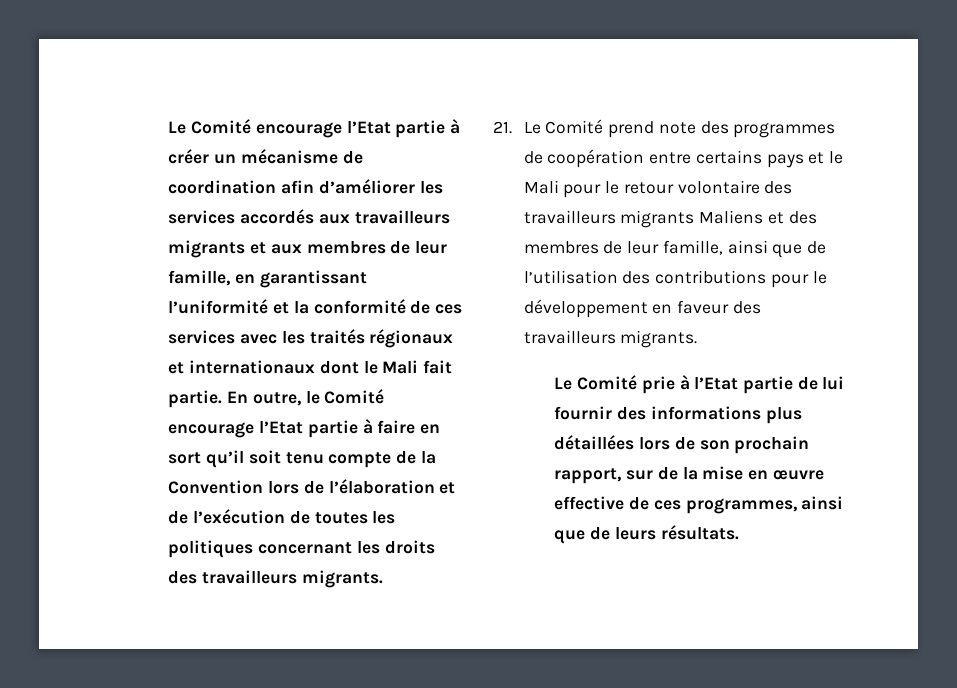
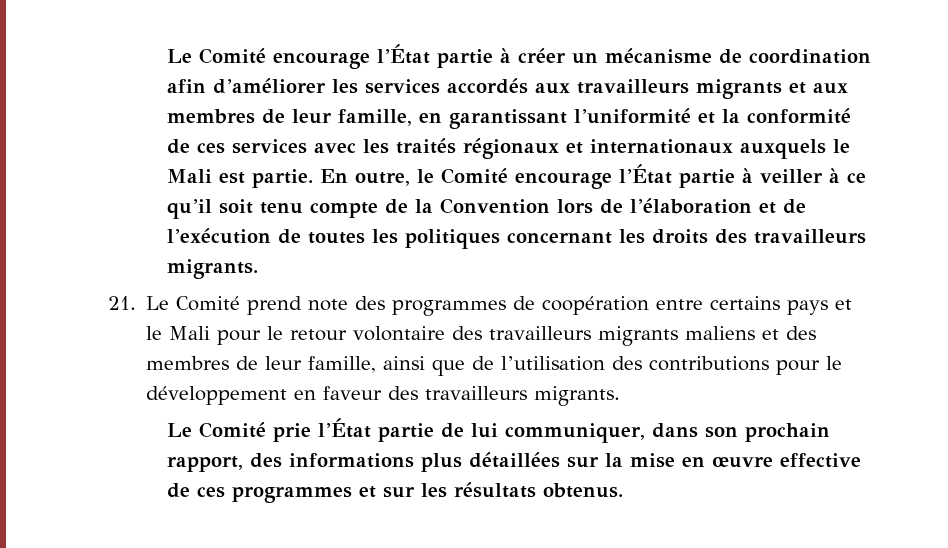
[346,121,391,134] l’Etat -> [376,44,430,64] l’État
[319,360,452,374] dont le Mali fait -> [739,139,850,159] [166,169,245,184] auxquels le Mali est
[259,419,440,438] [168,452,202,464] l’Etat partie à faire en sort -> [618,164,866,188] l’État partie à veiller à ce
[699,210,764,224] Maliens -> [685,326,756,340] maliens
[679,375,739,390] à l’Etat -> [317,418,371,438] l’État
[554,406,802,424] [554,435,810,454] [554,467,678,484] fournir des informations plus détaillées lors de son prochain rapport, sur de -> [504,423,830,443] [166,452,599,472] communiquer, dans son prochain rapport, des informations plus détaillées sur
[685,496,844,514] [554,525,739,544] programmes, ainsi que de leurs résultats. -> [231,482,623,503] programmes et sur les résultats obtenus.

